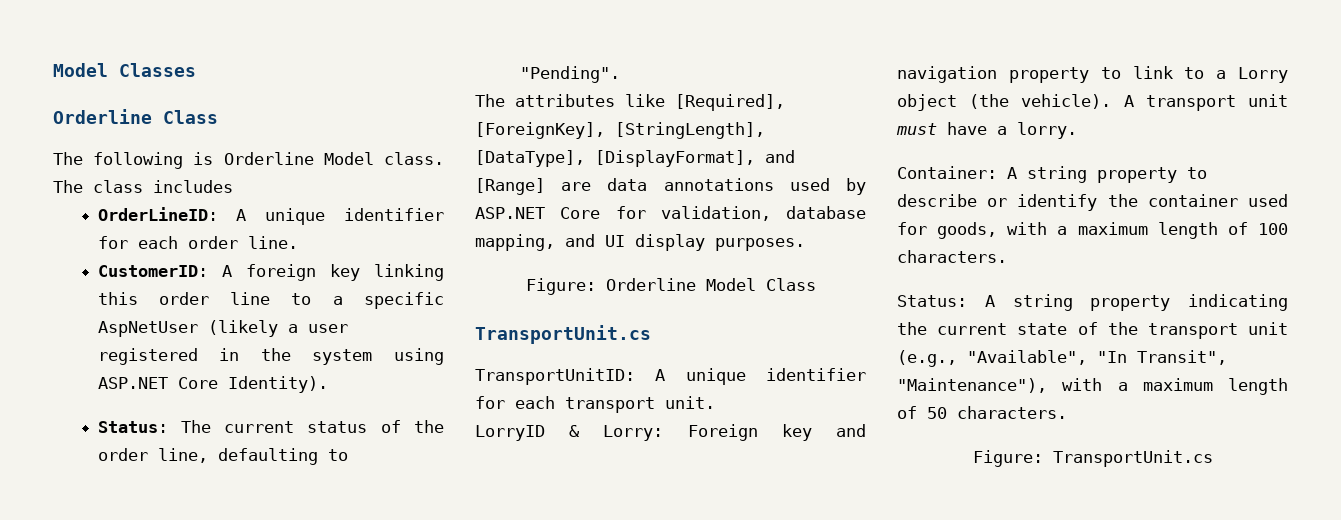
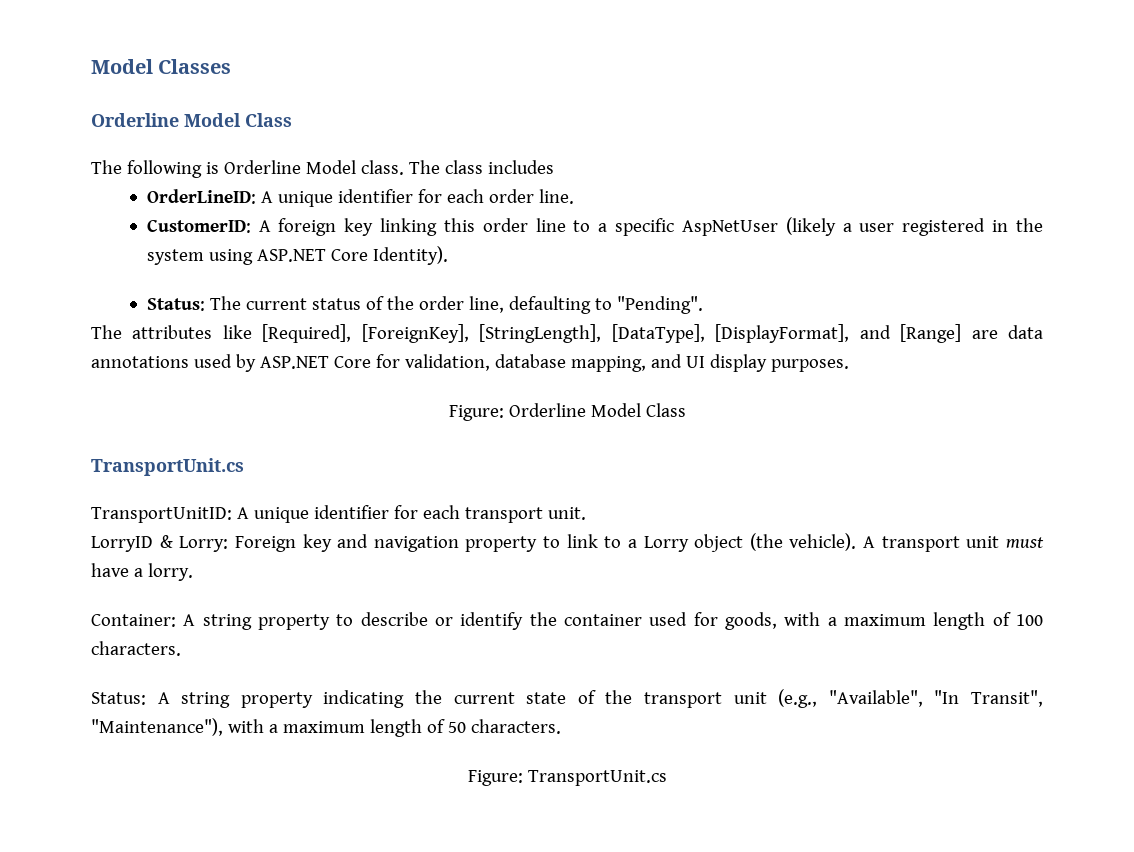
(152, 116) none -> [184,113,241,127] Model

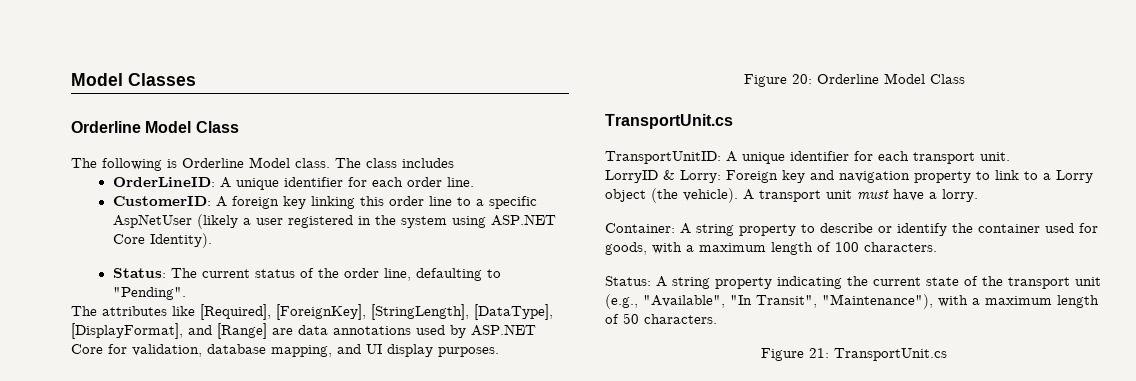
[448,405,504,421] Figure: -> [743,74,812,87] Figure 20:
[467,770,523,786] Figure: -> [761,348,829,361] Figure 21:

